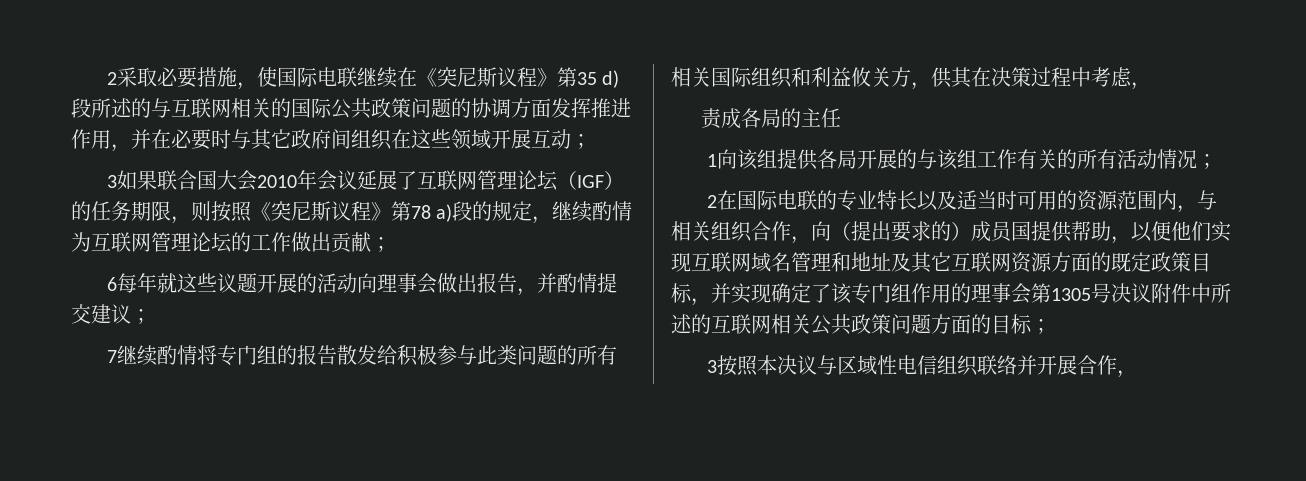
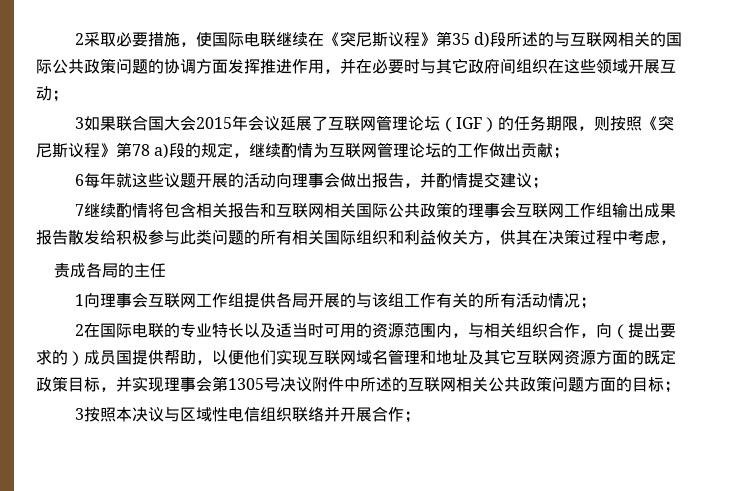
[256,175,297,188] 2010 -> [195,117,232,129] 2015
[216,345,297,366] 专门组的 -> [163,202,676,218] 包含相关报告和互联网相关国际公共政策的理事会互联网工作组输出成果
[736,149,758,170] 该 -> [99,292,228,308] 理事会互联网工作
[771,283,971,304] 确定了该专门组作用的 -> (164, 384) none
[1116,370,1137,378] ， -> [403,411,420,423] ；

